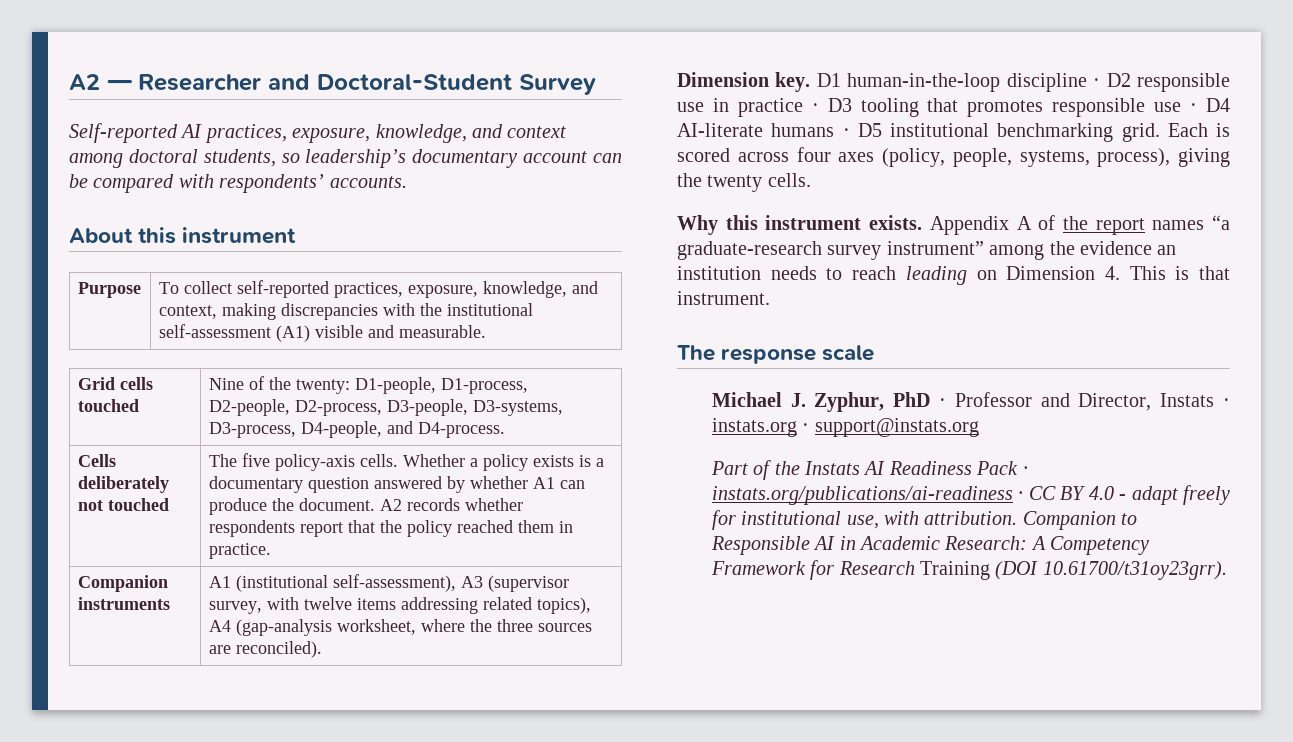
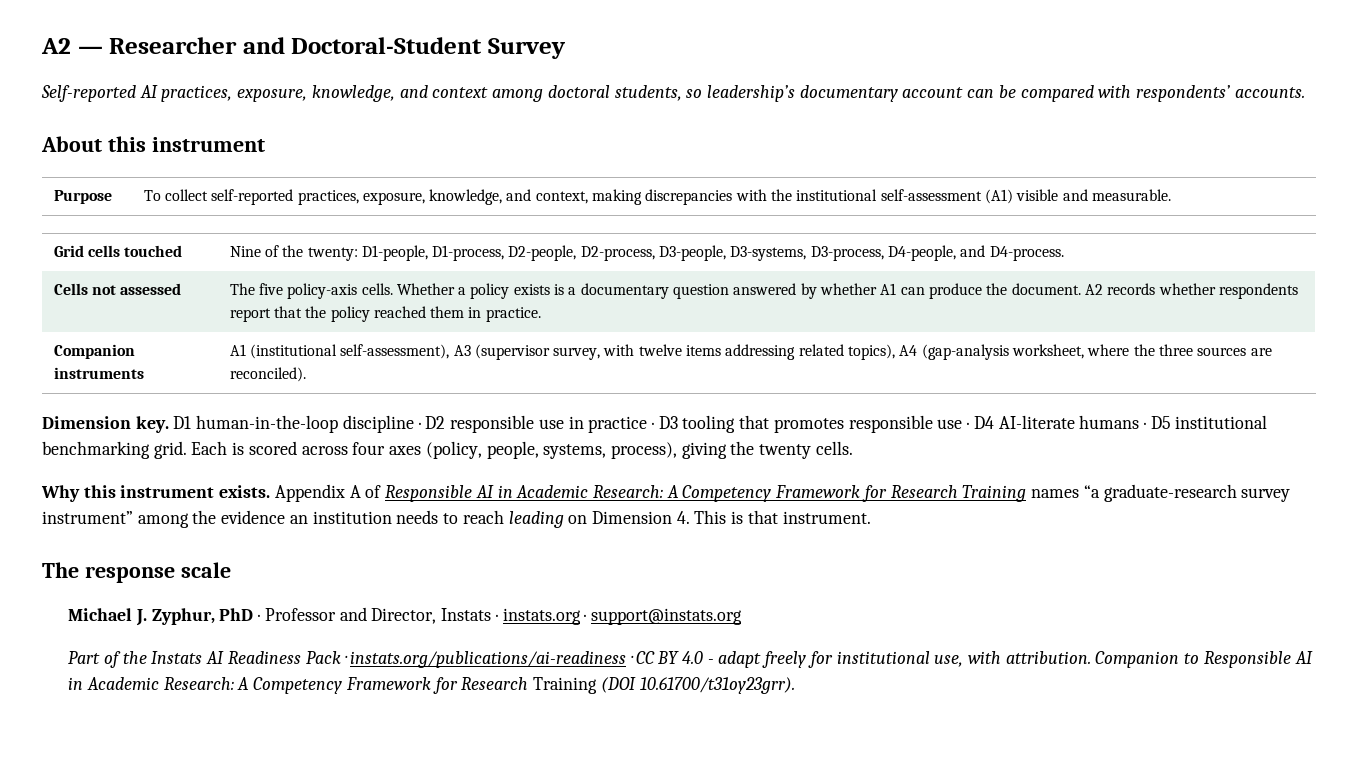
[77,476,169,493] [77,498,169,511] deliberately not touched -> [91,283,182,295] not assessed
[1062,216,1145,235] the report -> [385,485,1027,502] Responsible AI in Academic Research: A Competency Framework for Research Training

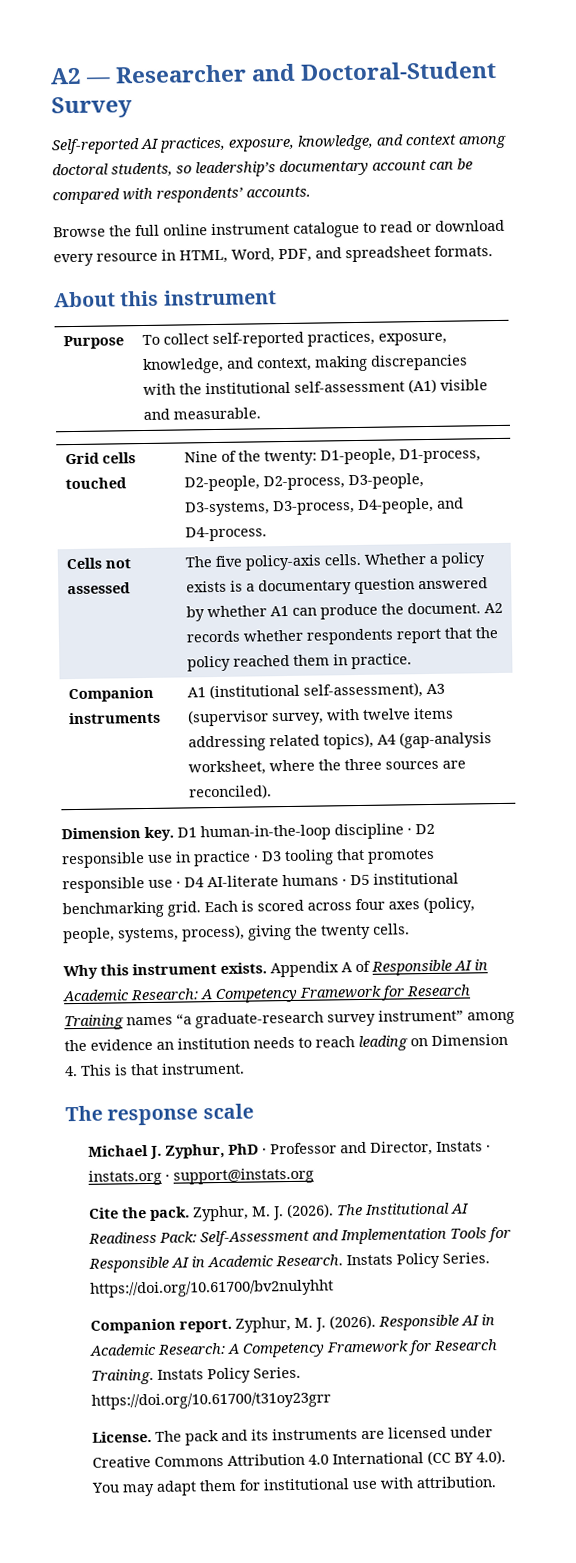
(1305, 92) none -> [53,219,505,238] [53,245,493,267] // Browse the full online instrument catalogue to read or download every resource in HTML, Word, PDF, and spreadsheet formats.
[68,651,1200,668] Part of the Instats AI Readiness Pack · instats.org/publications/ai-readiness · CC BY 4.0 - adapt freely for institutional use, with attribution. Companion to -> [88,1202,470,1222] [87,1226,511,1247] [87,1252,490,1273] [89,1279,334,1298] [89,1314,376,1334] Cite the pack. Zyphur, M. J. (2026). The Institutional AI Readiness Pack: Self-Assessment and Implementation Tools for Responsible AI in Academic Research. Instats Policy Series. https://doi.org/10.61700/bv2nulyhht // Companion report. Zyphur, M. J. (2026).
[533,677,795,694] Training (DOI 10.61700/t31oy23grr). -> [90,1366,301,1385] [90,1391,331,1410] [91,1426,493,1446] [91,1449,506,1468] [90,1476,496,1497] Training. Instats Policy Series. https://doi.org/10.61700/t31oy23grr // License. The pack and its instruments are licensed under Creative Commons Attribution 4.0 International (CC BY 4.0). You may adapt them for institutional use with attribution.

